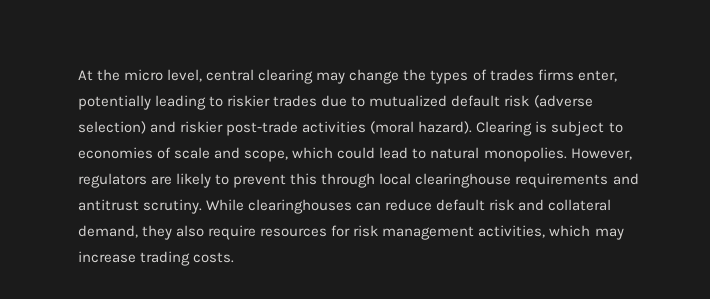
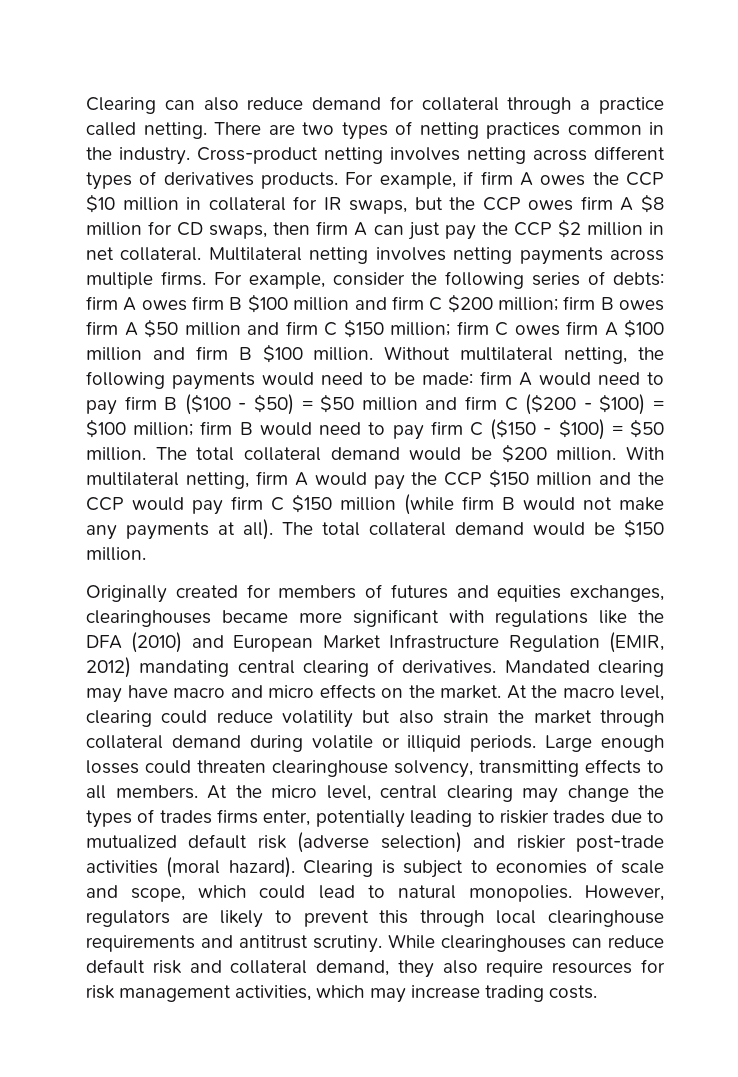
(78, 75) none -> [86,96,664,114] [86,121,664,140] [86,146,665,165] [86,171,665,190] [86,194,664,214] [86,219,664,240] [86,247,665,265] [86,271,665,289] [86,294,664,313] [86,319,664,338] [86,344,665,364] [86,371,664,390] [86,394,665,415] [86,419,664,440] [86,444,665,463] [86,469,664,490] [86,494,664,515] [86,519,664,540] [86,547,146,561] [86,584,664,603] [86,609,664,627] [86,632,665,653] [86,657,664,678] [86,684,664,703] [86,710,664,728] [86,735,664,752] [86,759,664,778] [86,785,198,799] Clearing can also reduce demand for collateral through a practice called netting. There are two types of netting practices common in the industry. Cross-product netting involves netting across different types of derivatives products. For example, if firm A owes the CCP $10 million in collateral for IR swaps, but the CCP owes firm A $8 million for CD swaps, then firm A can just pay the CCP $2 million in net collateral. Multilateral netting involves netting payments across multiple firms. For example, consider the following series of debts: firm A owes firm B $100 million and firm C $200 million; firm B owes firm A $50 million and firm C $150 million; firm C owes firm A $100 million and firm B $100 million. Without multilateral netting, the following payments would need to be made: firm A would need to pay firm B ($100 - $50) = $50 million and firm C ($200 - $100) = $100 million; firm B would need to pay firm C ($150 - $100) = $50 million. The total collateral demand would be $200 million. With multilateral netting, firm A would pay the CCP $150 million and the CCP would pay firm C $150 million (while firm B would not make any payments at all). The total collateral demand would be $150 million. // Originally created for members of futures and equities exchanges, clearinghouses became more significant with regulations like the DFA (2010) and European Market Infrastructure Regulation (EMIR, 2012) mandating central clearing of derivatives. Mandated clearing may have macro and micro effects on the market. At the macro level, clearing could reduce volatility but also strain the market through collateral demand during volatile or illiquid periods. Large enough losses could threaten clearinghouse solvency, transmitting effects to all members.

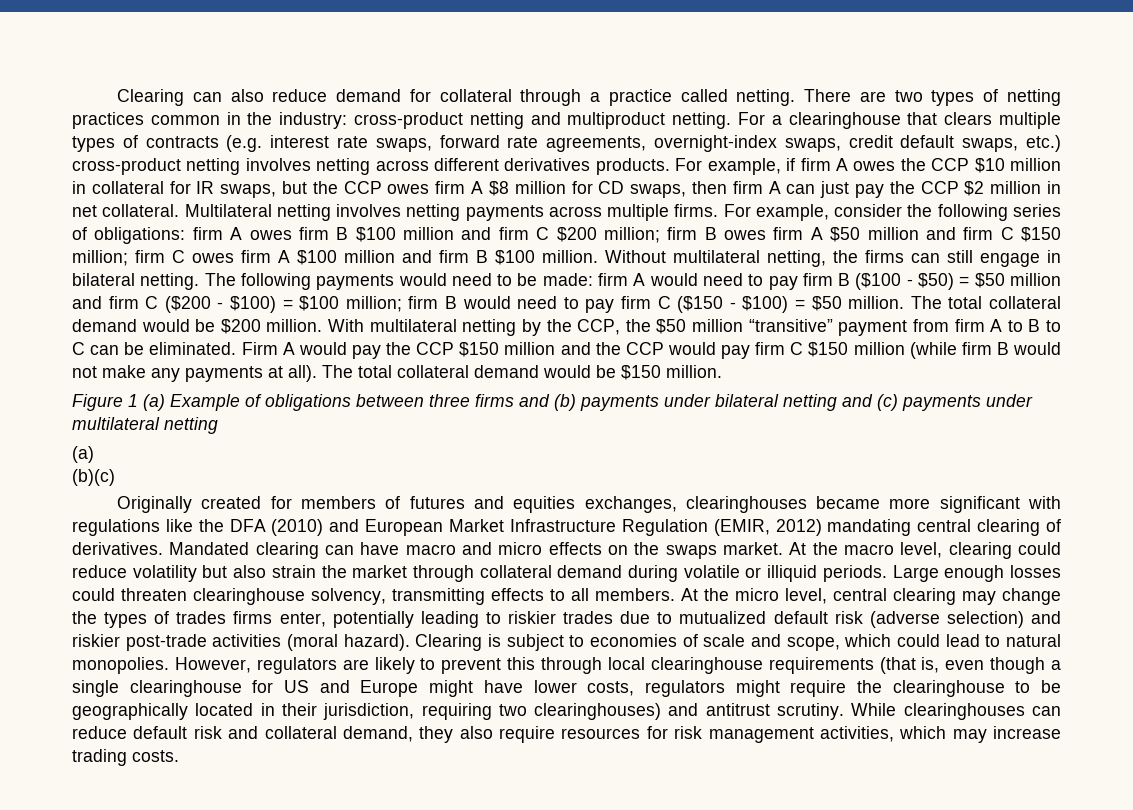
[119,147,318,165] industry. Cross-product -> [279,112,1061,129] [72,135,1061,152] [72,158,181,175] industry: cross-product netting and multiproduct netting. For a clearinghouse that clears multiple types of contracts (e.g. interest rate swaps, forward rate agreements, overnight-index swaps, credit default swaps, etc.) cross-product
[86,171,157,190] types of -> (500, 164) none
[613,272,665,286] debts: -> [94,227,186,244] obligations:
(665, 353) none -> [865,250,1061,267] [72,273,236,290] firms can still engage in bilateral netting. The
[185,471,288,489] netting, firm -> [462,319,1061,336] [72,342,278,355] netting by the CCP, the $50 million “transitive” payment from firm A to B to C can be eliminated. Firm
(146, 554) none -> [72,394,1033,411] [72,417,218,434] [72,446,94,463] [72,469,115,486] // Figure 1 (a) Example of obligations between three firms and (b) payments under bilateral netting and (c) payments under multilateral netting // (a) // (b)(c)
[86,688,122,703] may -> [325,545,354,555] can
(435, 691) none -> [665,545,717,559] swaps
(195, 943) none -> [879,657,1061,674] [72,680,1061,697] [72,703,662,720] (that is, even though a single clearinghouse for US and Europe might have lower costs, regulators might require the clearinghouse to be geographically located in their jurisdiction, requiring two clearinghouses)

